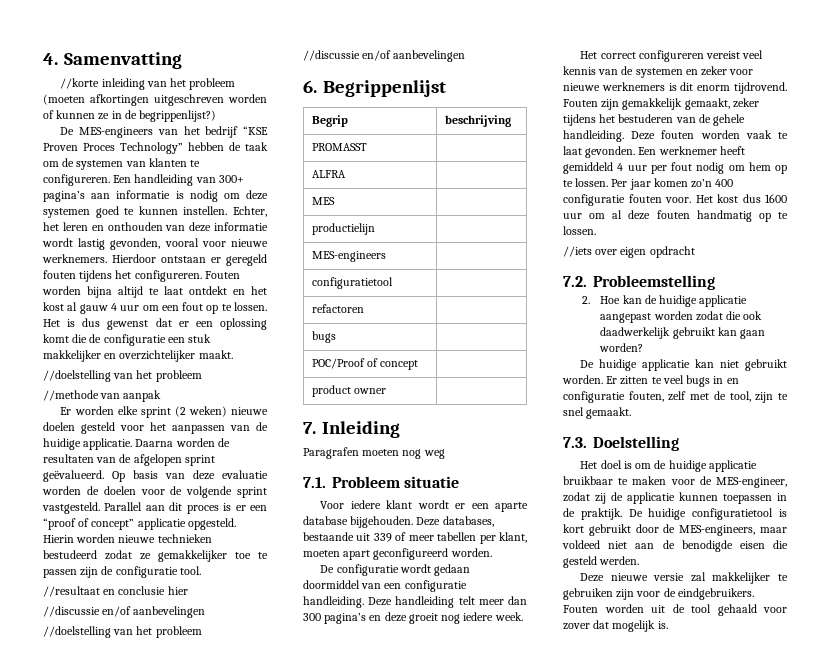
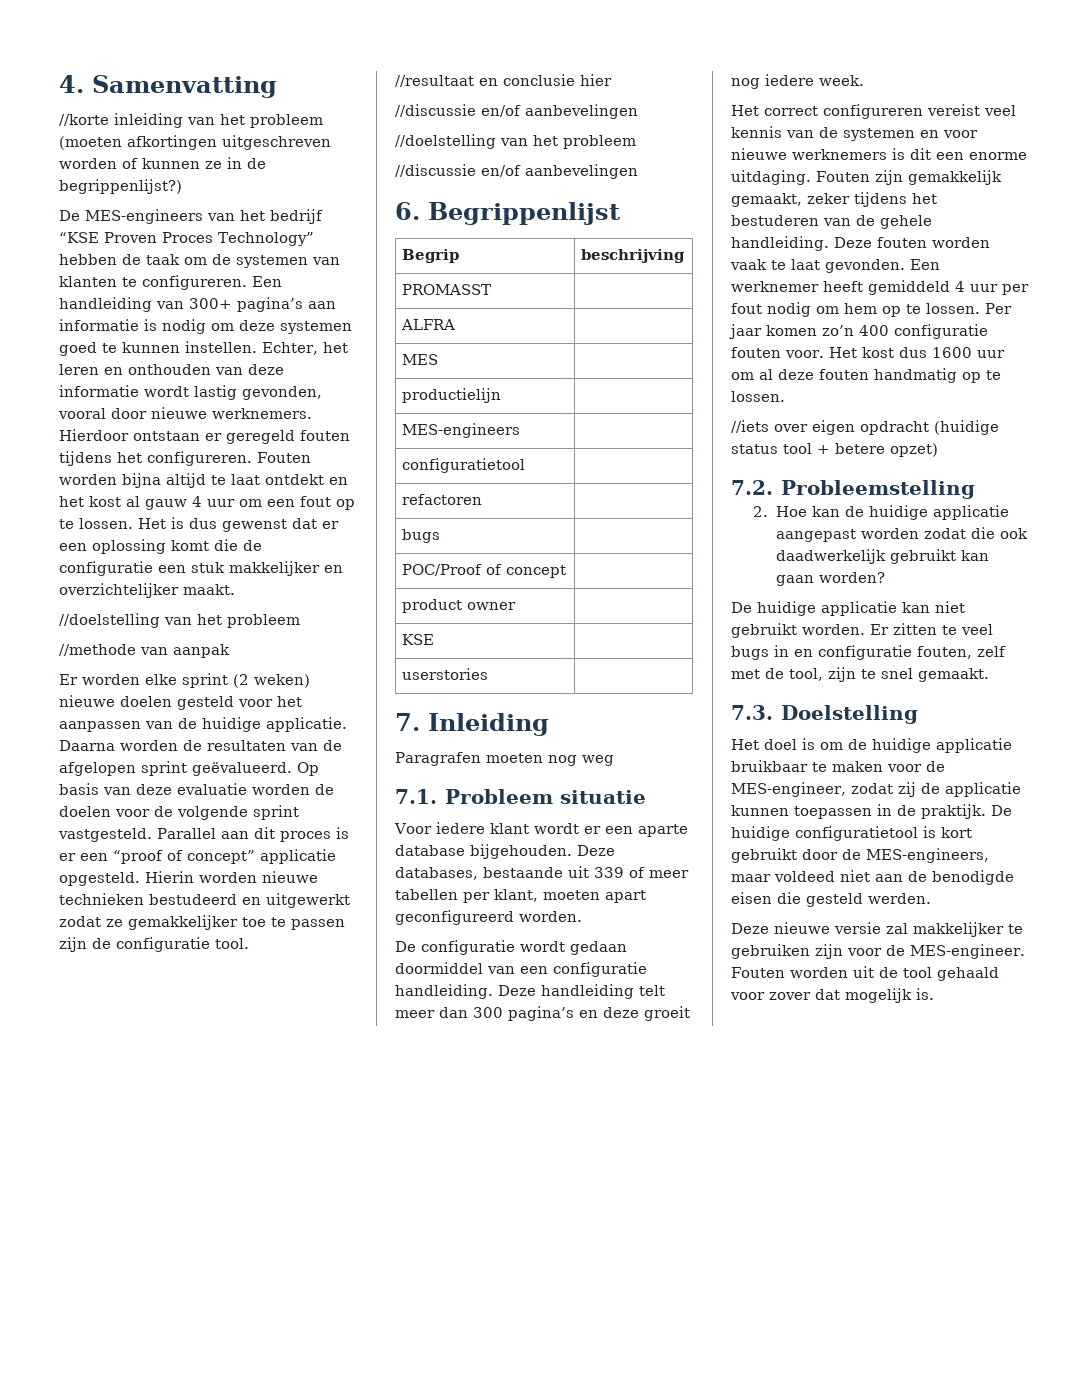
[201,241,226,247] voor -> [111,408,147,419] door
(97, 554) none -> [242,893,350,908] en uitgewerkt
(387, 391) none -> [401,634,434,645] [401,668,488,680] // KSE | // userstories |
[701,66,728,76] zeker -> (939, 134) none
[697,82,787,94] enorm tijdrovend. -> [936,152,1027,160] [731,170,811,185] een enorme uitdaging.
(695, 252) none -> [934,420,999,435] [731,443,938,457] (huidige status tool + betere opzet)
[677,588,754,600] eindgebruikers. -> [910,944,1025,959] MES-engineer.

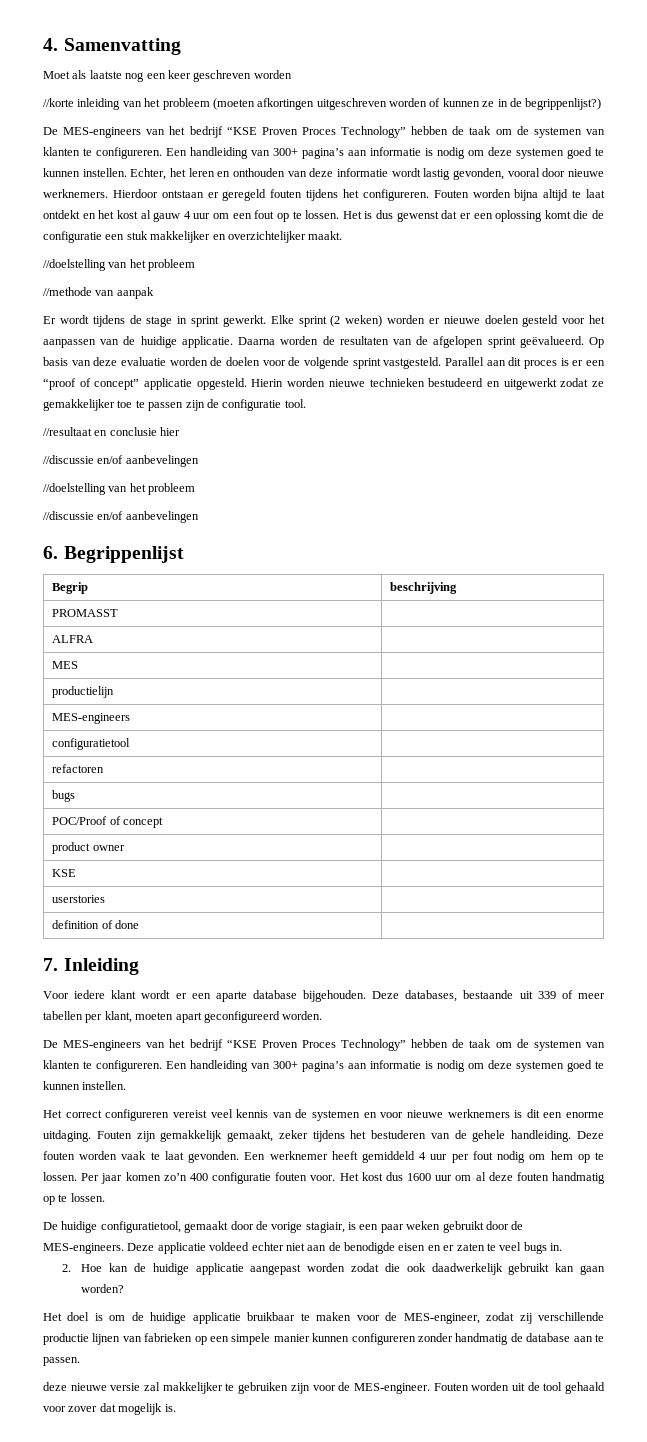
(277, 86) none -> [43,70,292,82] // Moet als laatste nog een keer geschreven worden
[82,674,177,685] worden elke -> [59,315,294,327] wordt tijdens de stage in sprint gewerkt. Elke
(310, 681) none -> [386,315,440,324] worden er
(488, 674) none -> [52,920,140,929] // definition of done |
[395,752,614,766] [395,789,646,804] // Paragrafen moeten nog weg // 7.1. Probleem situatie -> (140, 966) none
[421,940,627,955] [395,962,647,977] [395,984,665,999] [395,1006,690,1021] [731,74,864,89] configuratie wordt gedaan doormiddel van een configuratie handleiding. Deze handleiding telt meer dan 300 pagina’s en deze groeit nog iedere week. -> [63,1039,605,1051] [43,1060,604,1072] [43,1081,127,1090] MES-engineers van het bedrijf “KSE Proven Proces Technology” hebben de taak om de systemen van klanten te configureren. Een handleiding van 300+ pagina’s aan informatie is nodig om deze systemen goed te kunnen instellen.
[731,420,999,435] [731,443,938,457] [731,480,975,499] //iets over eigen opdracht (huidige status tool + betere opzet) // 7.2. Probleemstelling -> [43,1221,524,1233] [43,1242,562,1254] De huidige configuratietool, gemaakt door de vorige stagiair, is een paar weken gebruikt door de MES-engineers. Deze applicatie voldeed echter niet aan de benodigde eisen en er zaten te veel bugs in.
[731,601,965,616] [731,623,993,638] [731,645,1006,660] [731,667,989,682] [731,705,918,724] // De huidige applicatie kan niet gebruikt worden. Er zitten te veel bugs in en configuratie fouten, zelf met de tool, zijn te snel gemaakt. // 7.3. Doelstelling -> (125, 1288) none
[920,782,1021,797] [731,804,1012,819] [731,826,972,841] [731,848,989,863] [731,870,1014,885] [731,892,931,907] [731,923,769,934] de applicatie kunnen toepassen in de praktijk. De huidige configuratietool is kort gebruikt door de MES-engineers, maar voldeed niet aan de benodigde eisen die gesteld werden. // Deze -> [537,1312,604,1321] [43,1333,604,1345] [43,1357,80,1366] [43,1382,67,1391] verschillende productie lijnen van fabrieken op een simpele manier kunnen configureren zonder handmatig de database aan te passen. // deze

